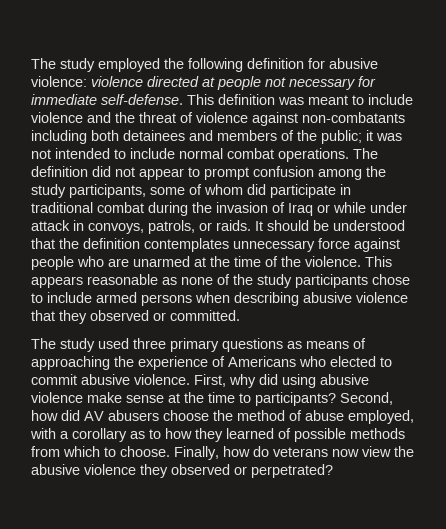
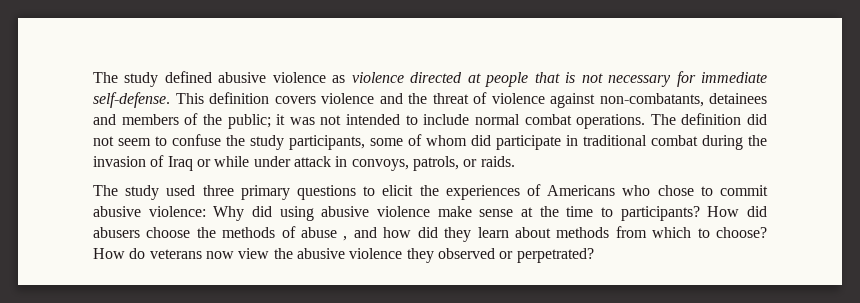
[31,58,378,72] [31,76,87,87] The study employed the following definition for abusive violence: -> [93,71,346,87] The study defined abusive violence as
(261, 83) none -> [534,72,576,83] that is
[278,94,413,105] was meant to include -> [274,96,316,104] covers
[302,112,405,123] [31,130,119,144] non-combatants including both -> [599,93,704,107] non-combatants,
[139,166,362,180] appear to prompt confusion among -> [118,134,221,146] seem to confuse
[255,220,405,231] [31,238,400,252] [31,256,392,270] [31,274,410,288] [31,292,408,306] [31,310,240,324] It should be understood that the definition contemplates unnecessary force against people who are unarmed at the time of the violence. This appears reasonable as none of the study participants chose to include armed persons when describing abusive violence that they observed or committed. -> (515, 161) none
[287,338,366,349] [31,356,208,370] as means of approaching the experience -> [363,185,520,200] to elicit the experiences
[330,356,376,367] elected -> [657,185,694,196] chose
[134,374,256,388] violence. First, why -> [148,206,245,221] violence: Why
[340,392,393,405] [31,410,104,421] Second, how did AV -> [707,206,767,217] How did
[237,410,285,421] method -> [222,227,276,238] methods
[348,410,414,424] [30,428,346,442] employed, with a corollary as to how they learned of possible -> [343,227,551,242] , and how did they learn about
[120,446,250,460] choose. Finally, how -> [716,227,767,238] [93,248,125,259] choose? How

